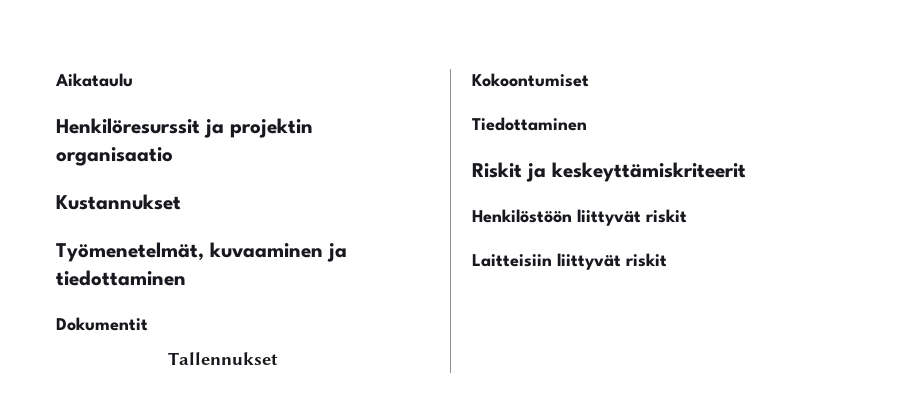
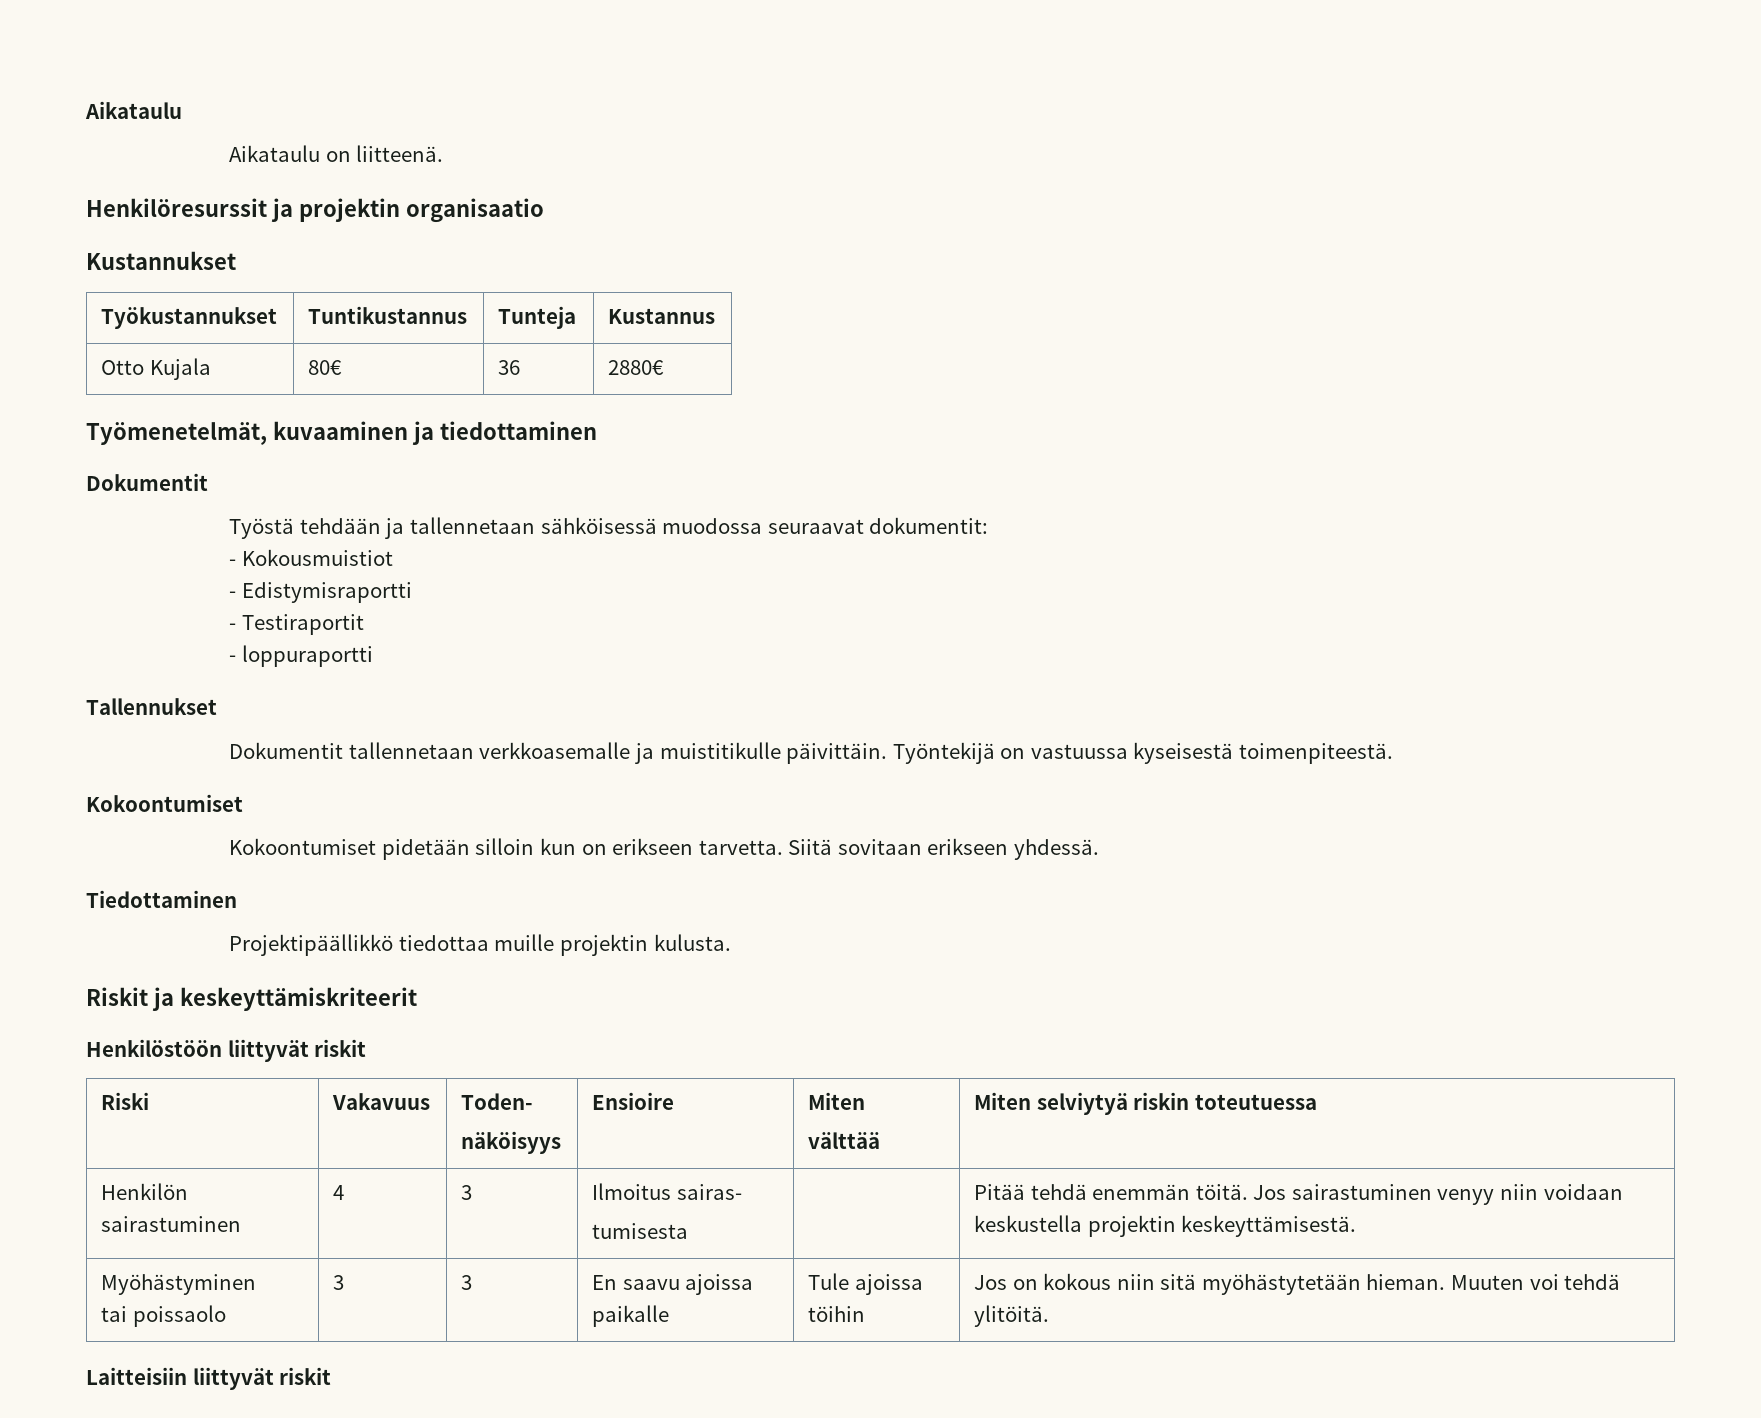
[55,73,133,87] Aikataulu -> [85,101,182,119] [229,145,444,162] Aikataulu // Aikataulu on liitteenä.
(181, 202) none -> [101,307,278,329] [308,306,468,324] [498,306,577,329] [608,308,716,324] [101,358,211,380] [308,360,343,375] [498,360,521,375] [608,360,665,375] // Työkustannukset | Tuntikustannus | Tunteja | Kustannus // Otto Kujala | 80€ | 36 | 2880€
[167,352,278,365] [472,73,589,87] [472,117,587,131] Tallennukset // Kokoontumiset // Tiedottaminen -> [229,517,989,539] [229,549,393,566] [229,582,412,603] [229,614,364,635] [229,645,373,667] [86,698,217,715] [229,742,1393,764] [86,794,243,812] [229,838,1099,860] [86,890,237,908] [229,934,731,956] Työstä tehdään ja tallennetaan sähköisessä muodossa seuraavat dokumentit: // - Kokousmuistiot // - Edistymisraportti // - Testiraportit // - loppuraportti // Tallennukset // Dokumentit tallennetaan verkkoasemalle ja muistitikulle päivittäin. Työntekijä on vastuussa kyseisestä toimenpiteestä. // Kokoontumiset // Kokoontumiset pidetään silloin kun on erikseen tarvetta. Siitä sovitaan erikseen yhdessä. // Tiedottaminen // Projektipäällikkö tiedottaa muille projektin kulusta.
(687, 216) none -> [101,1092,150,1110] [332,1093,431,1110] [461,1093,534,1110] [461,1131,562,1154] [592,1092,675,1110] [808,1092,866,1110] [808,1132,881,1149] [974,1092,1317,1115] [101,1183,189,1200] [101,1216,242,1232] [333,1185,345,1200] [461,1185,473,1200] [592,1183,742,1200] [592,1223,689,1239] [974,1184,1623,1205] [974,1215,1357,1237] [101,1274,257,1295] [101,1305,226,1327] [333,1275,345,1290] [461,1275,473,1290] [592,1274,754,1295] [592,1305,670,1327] [808,1273,923,1295] [808,1306,866,1322] [974,1273,1621,1295] [974,1305,1050,1327] // Riski | Vakavuus | Toden- // näköisyys | Ensioire | Miten // välttää | Miten selviytyä riskin toteutuessa // Henkilön sairastuminen | 4 | 3 | Ilmoitus sairas- // tumisesta | | Pitää tehdä enemmän töitä. Jos sairastuminen venyy niin voidaan keskustella projektin keskeyttämisestä. // Myöhästyminen // tai poissaolo | 3 | 3 | En saavu ajoissa paikalle | Tule ajoissa töihin | Jos on kokous niin sitä myöhästytetään hieman. Muuten voi tehdä ylitöitä.

